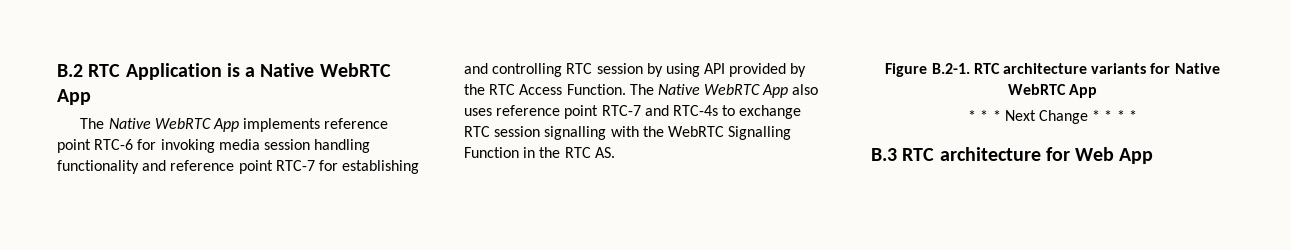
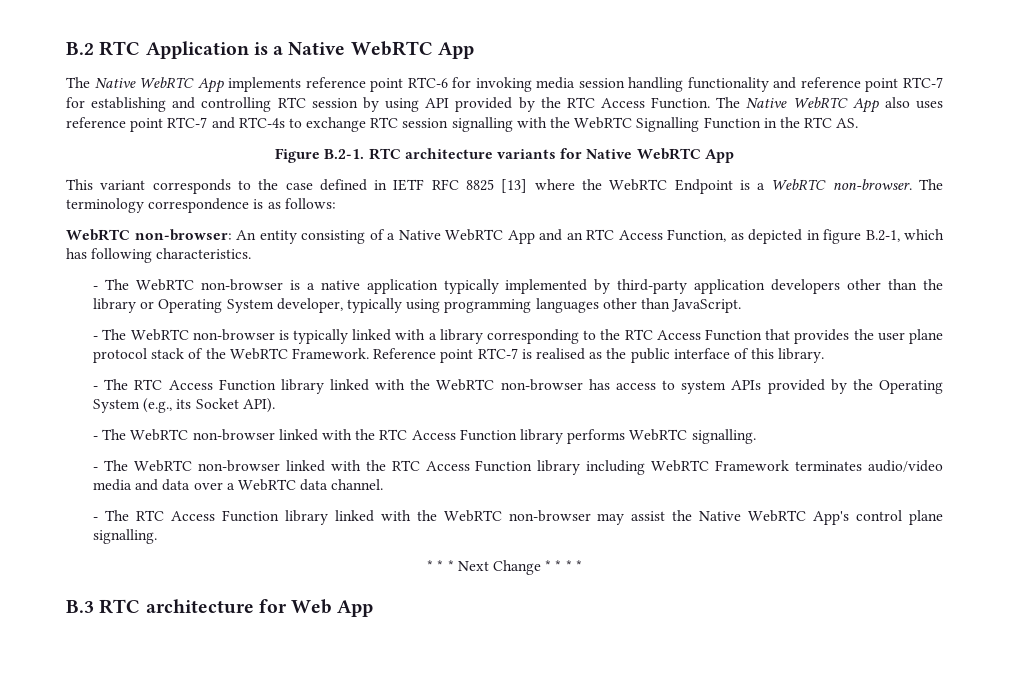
(1098, 91) none -> [66,179,943,194] [66,198,336,213] [66,229,944,244] [66,248,252,263] [93,279,943,294] [93,298,742,313] [93,329,943,344] [93,348,825,363] [93,379,944,394] [93,398,275,413] [93,429,756,444] [93,460,943,475] [93,479,384,491] [93,510,943,525] [93,529,158,544] // This variant corresponds to the case defined in IETF RFC 8825 [13] where the WebRTC Endpoint is a WebRTC non-browser. The terminology correspondence is as follows: // WebRTC non-browser: An entity consisting of a Native WebRTC App and an RTC Access Function, as depicted in figure B.2-1, which has following characteristics. // - The WebRTC non-browser is a native application typically implemented by third-party application developers other than the library or Operating System developer, typically using programming languages other than JavaScript. // - The WebRTC non-browser is typically linked with a library corresponding to the RTC Access Function that provides the user plane protocol stack of the WebRTC Framework. Reference point RTC-7 is realised as the public interface of this library. // - The RTC Access Function library linked with the WebRTC non-browser has access to system APIs provided by the Operating System (e.g., its Socket API). // - The WebRTC non-browser linked with the RTC Access Function library performs WebRTC signalling. // - The WebRTC non-browser linked with the RTC Access Function library including WebRTC Framework terminates audio/video media and data over a WebRTC data channel. // - The RTC Access Function library linked with the WebRTC non-browser may assist the Native WebRTC App's control plane signalling.

